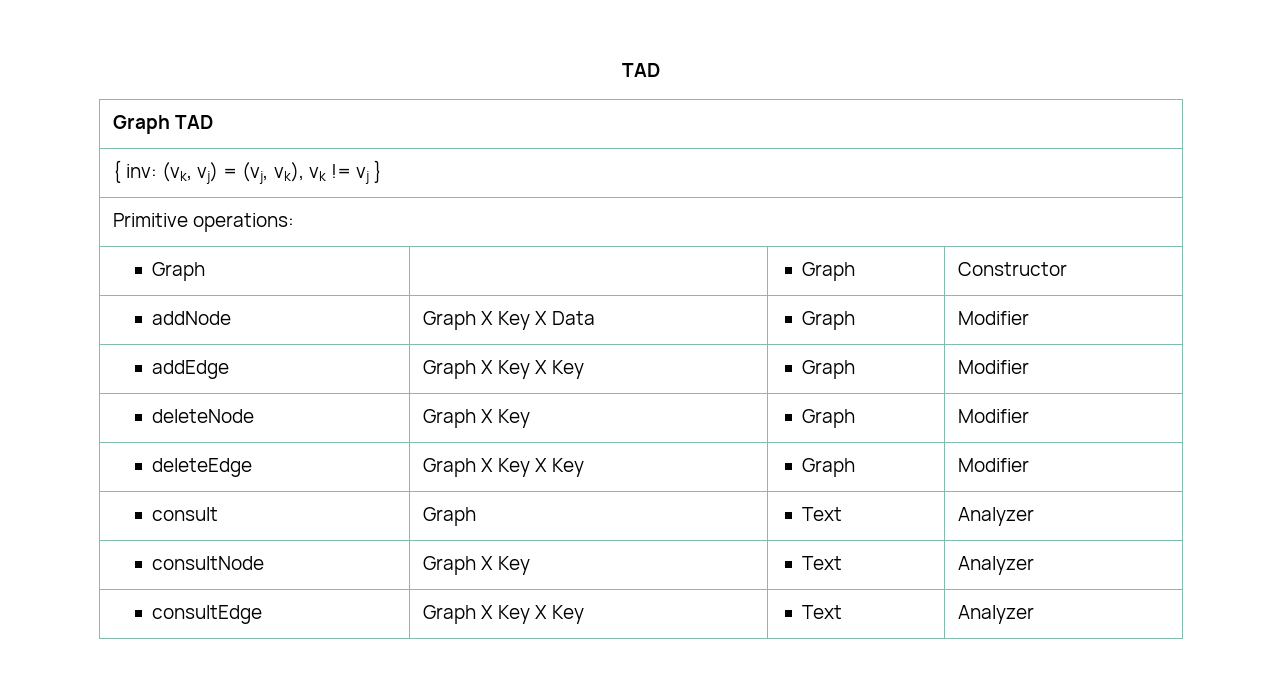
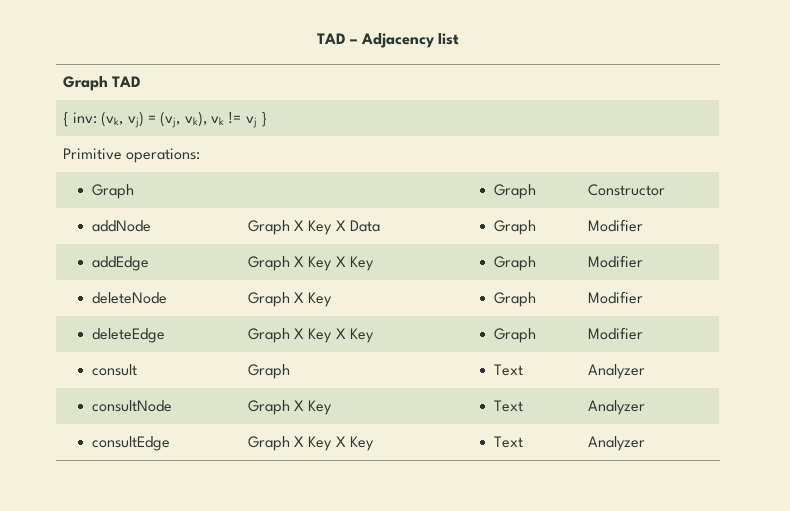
[622,63,660,77] TAD -> [317,33,459,48] TAD – Adjacency list

